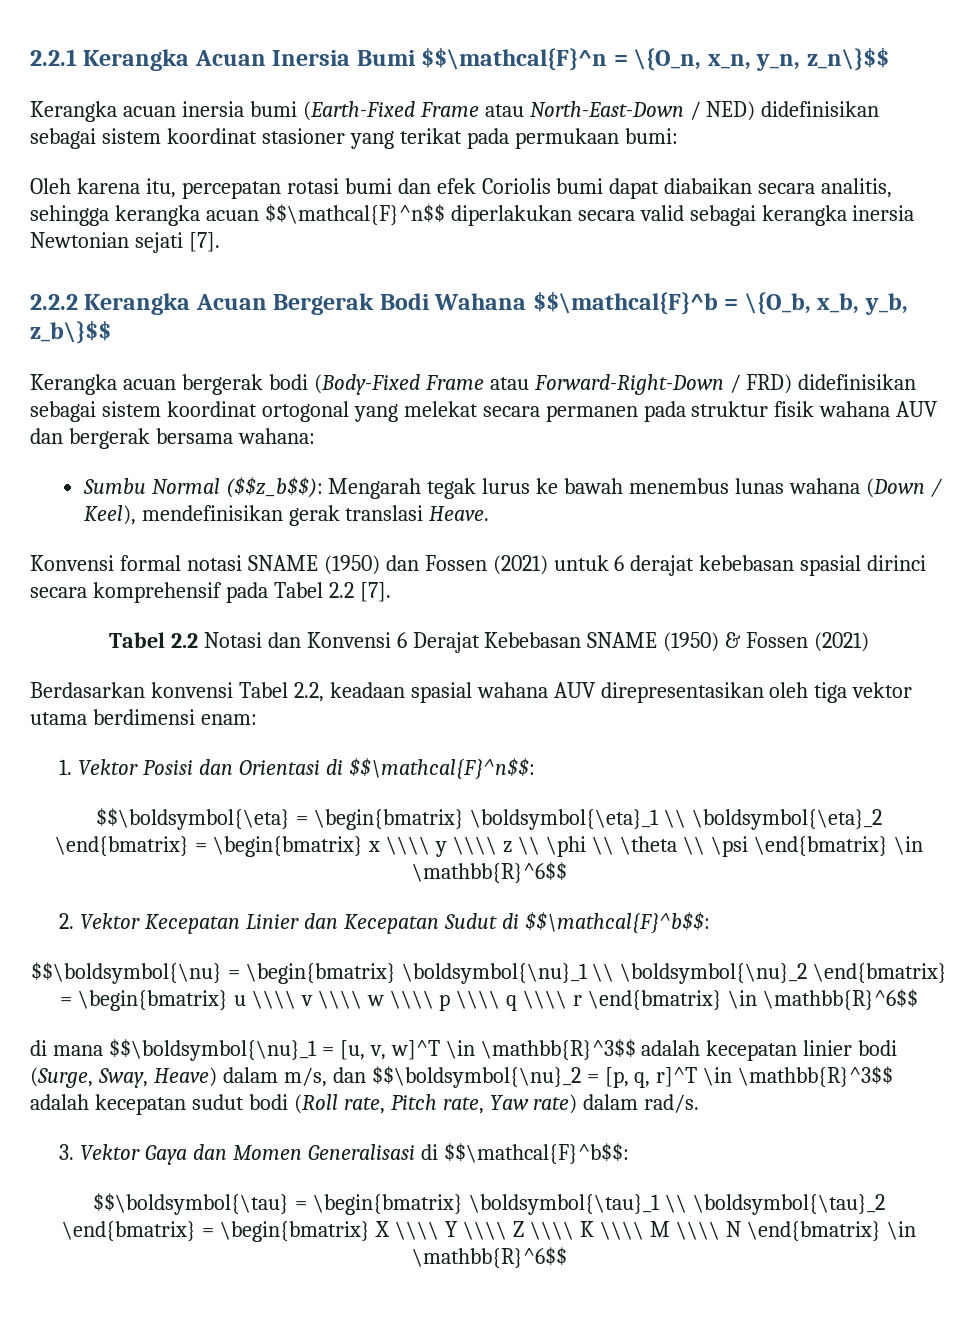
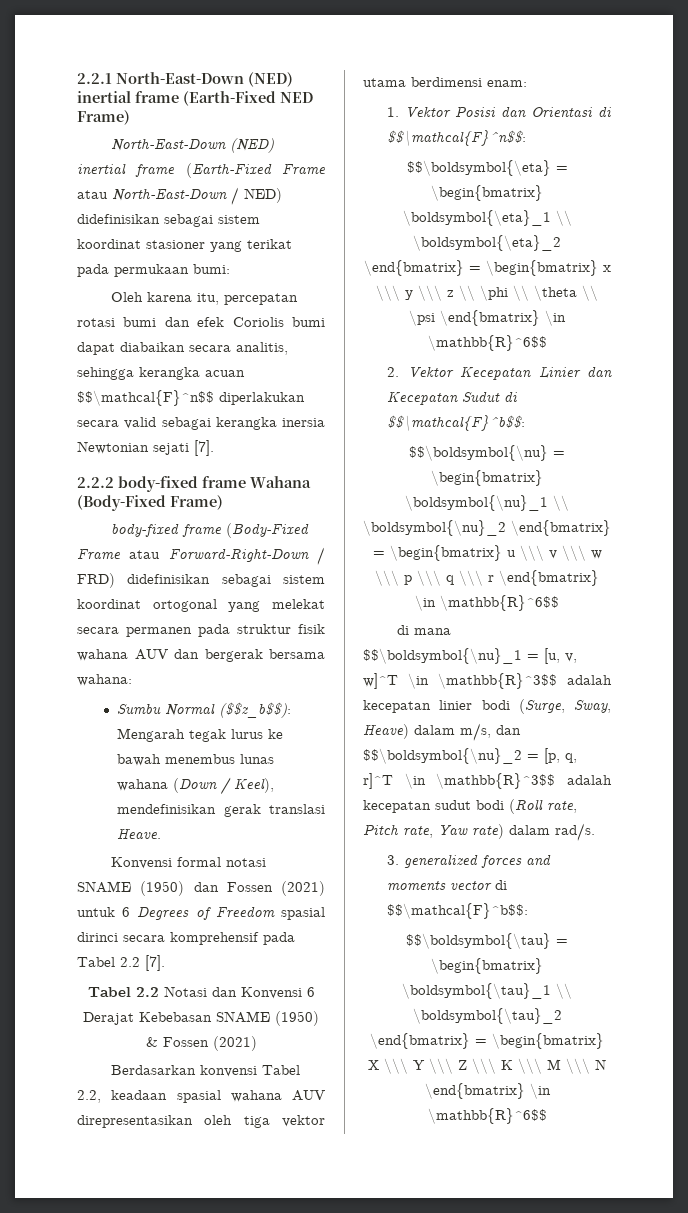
[83,47,889,71] [30,101,297,122] Kerangka Acuan Inersia Bumi $$\mathcal{F}^n = \{O_n, x_n, y_n, z_n\}$$ // Kerangka acuan inersia bumi -> [116,72,293,87] [77,91,313,106] [77,110,130,125] [111,138,275,153] [77,163,176,177] North-East-Down (NED) inertial frame (Earth-Fixed NED Frame) // North-East-Down (NED) inertial frame
[84,291,908,315] [30,320,111,344] [30,374,308,395] Kerangka Acuan Bergerak Bodi Wahana $$\mathcal{F}^b = \{O_b, x_b, y_b, z_b\}$$ // Kerangka acuan bergerak bodi -> [118,476,311,492] [77,495,223,511] [111,523,223,537] body-fixed frame Wahana (Body-Fixed Frame) // body-fixed frame
[630,555,795,576] derajat kebebasan -> [137,906,275,920] Degrees of Freedom
[386,836,498,857] \\\\ y \\\\ -> [376,285,442,301] \\\ y \\\
[251,990,568,1011] \\\\ v \\\\ w \\\\ p \\\\ q \\\\ -> [519,545,602,561] [375,570,483,586] \\\ v \\\ w \\\ p \\\ q \\\
[80,1144,416,1165] Vektor Gaya dan Momen Generalisasi -> [404,854,552,868] [387,881,493,891] generalized forces and moments vector
[395,1221,720,1240] \\\\ Y \\\\ Z \\\\ K \\\\ M \\\\ -> [384,1058,590,1074] \\\ Y \\\ Z \\\ K \\\ M \\\

